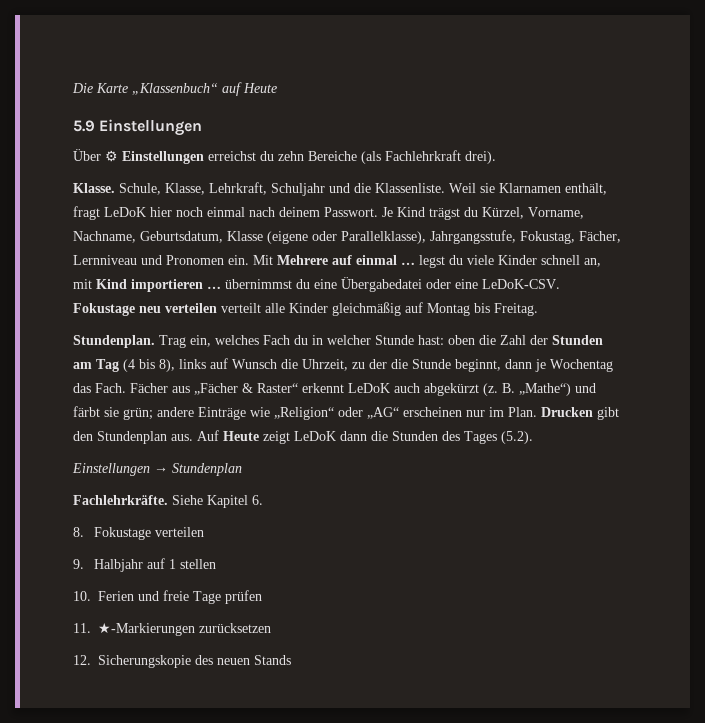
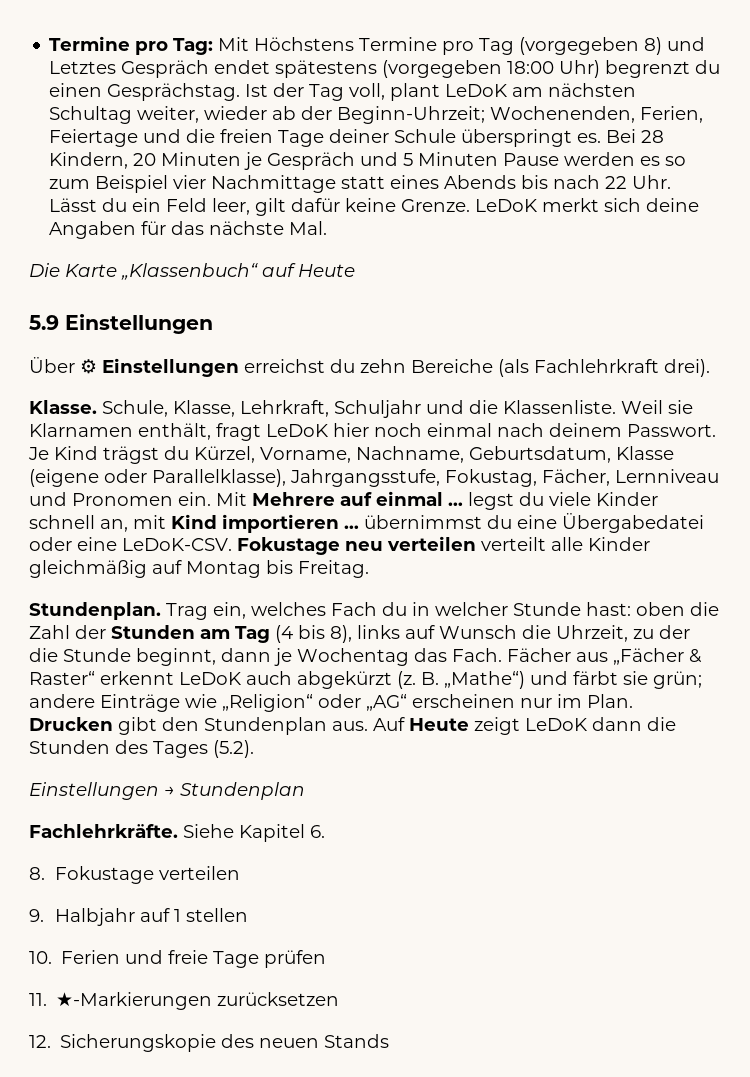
(72, 88) none -> [49,36,706,55] [49,60,721,78] [49,83,637,101] [49,106,704,124] [49,129,665,147] [49,152,687,170] [49,175,672,193] [49,198,700,216] [49,221,328,239] Termine pro Tag: Mit Höchstens Termine pro Tag (vorgegeben 8) und Letztes Gespräch endet spätestens (vorgegeben 18:00 Uhr) begrenzt du einen Gesprächstag. Ist der Tag voll, plant LeDoK am nächsten Schultag weiter, wieder ab der Beginn-Uhrzeit; Wochenenden, Ferien, Feiertage und die freien Tage deiner Schule überspringt es. Bei 28 Kindern, 20 Minuten je Gespräch und 5 Minuten Pause werden es so zum Beispiel vier Nachmittage statt eines Abends bis nach 22 Uhr. Lässt du ein Feld leer, gilt dafür keine Grenze. LeDoK merkt sich deine Angaben für das nächste Mal. //

